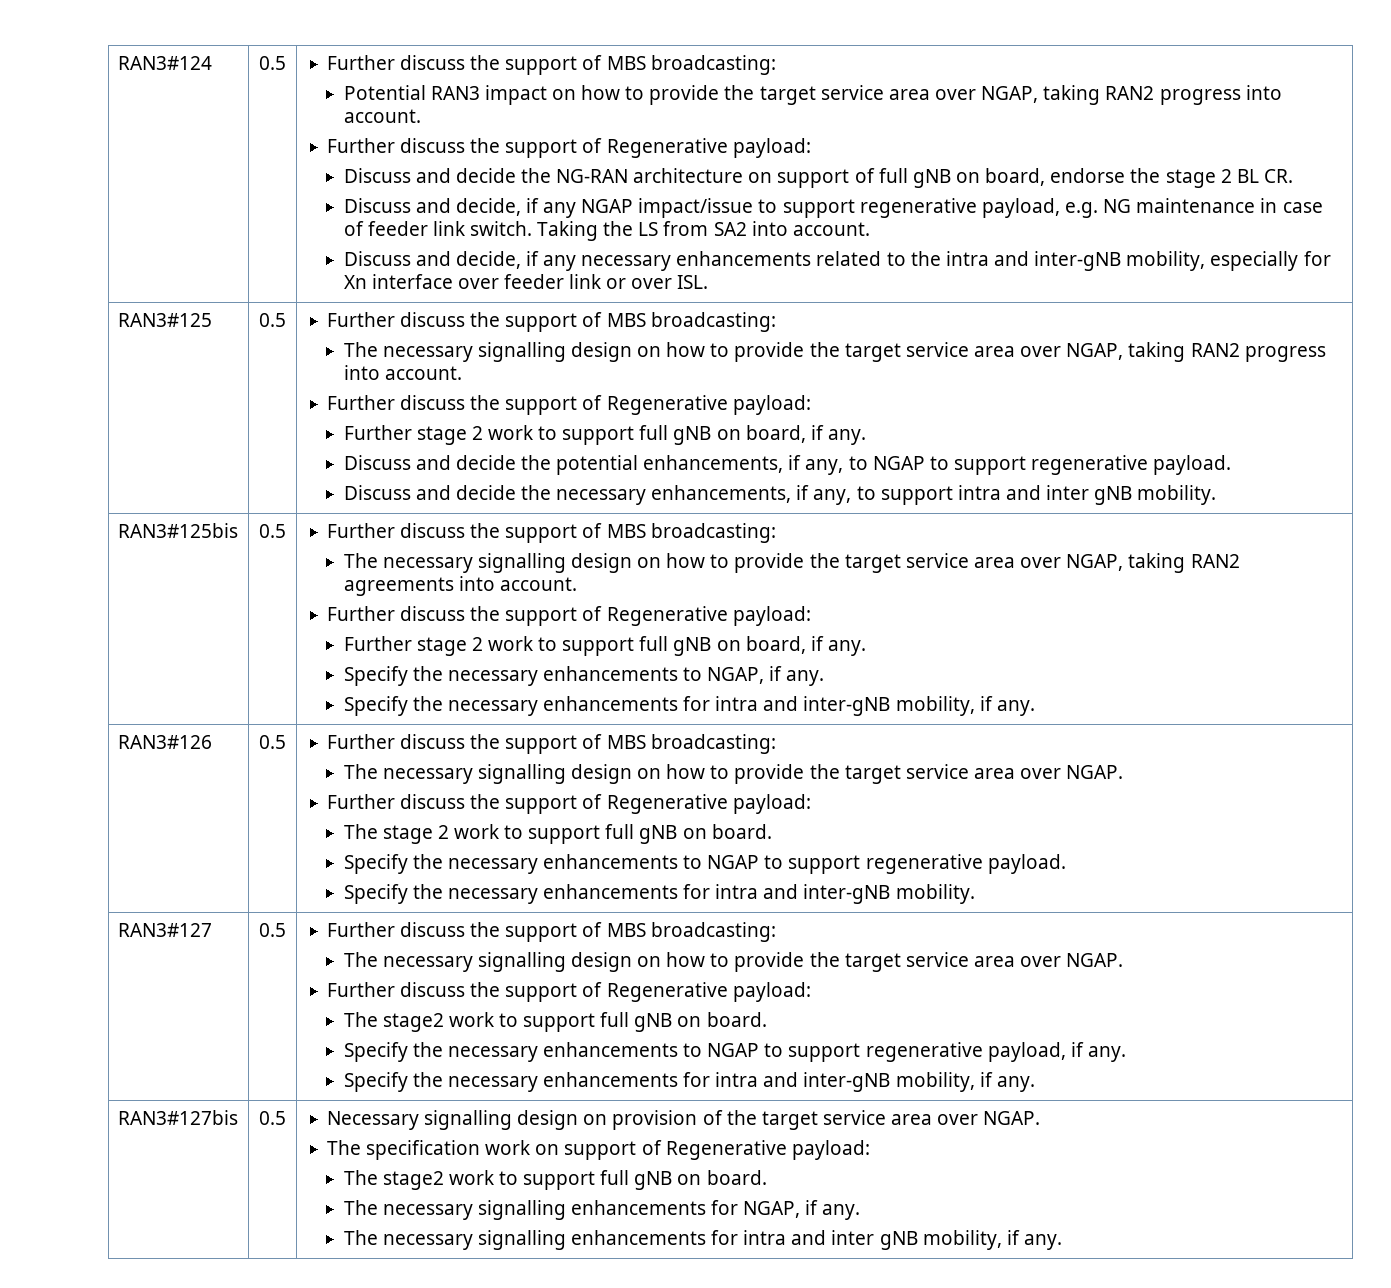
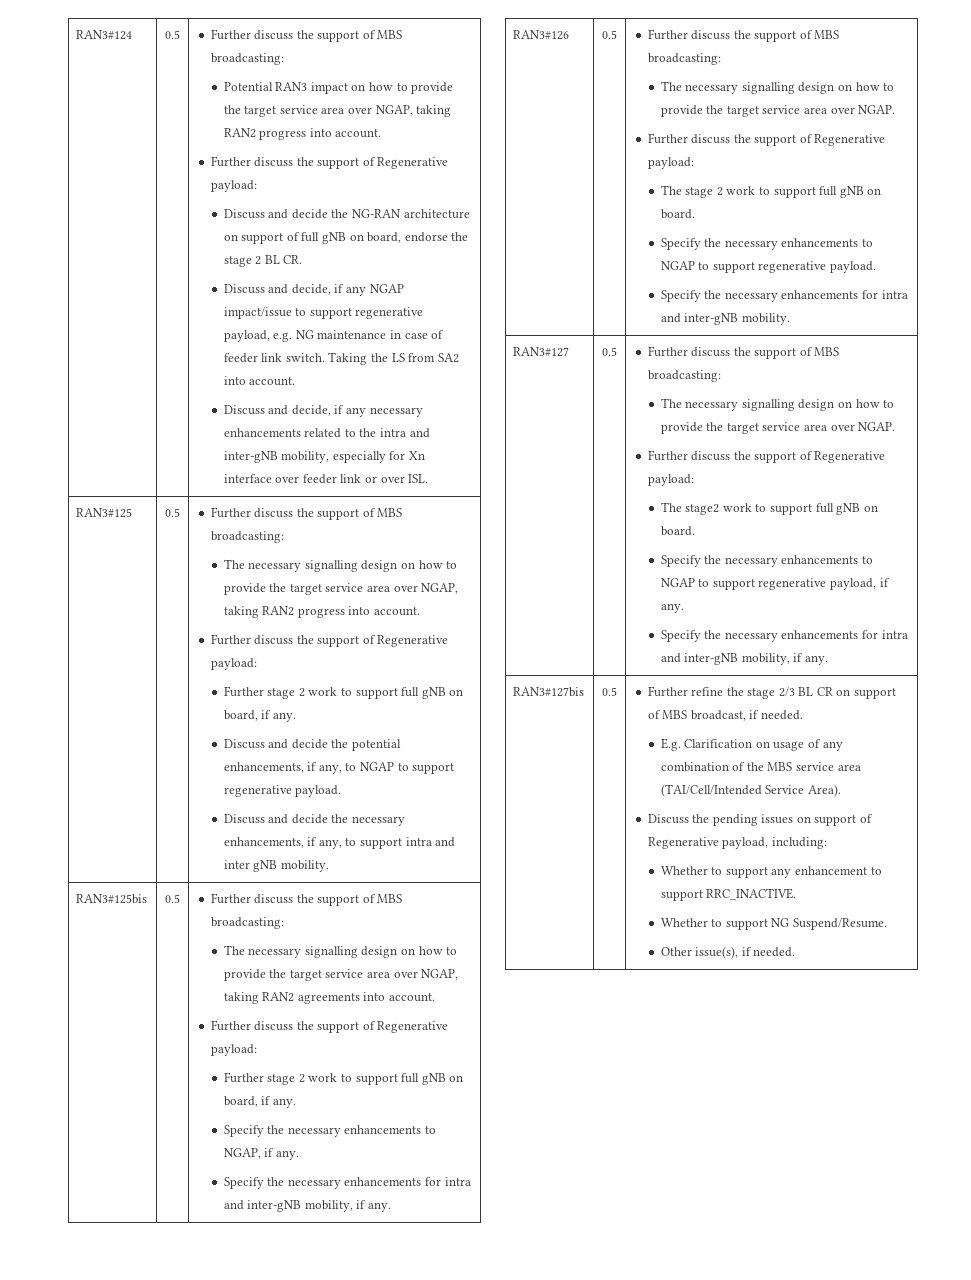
[326,1110,698,1130] Necessary signalling design on provision -> [647,686,896,699] [647,710,803,721] [660,738,843,751] [660,762,729,772] Further refine the stage 2/3 BL CR on support of MBS broadcast, if needed. // E.g. Clarification on usage of any combination
[761,1110,1041,1130] [326,1140,870,1160] [343,1170,767,1190] [343,1200,861,1220] [343,1230,1063,1250] target service area over NGAP. // The specification work on support of Regenerative payload: // The stage2 work to support full gNB on board. // The necessary signalling enhancements for NGAP, if any. // The necessary signalling enhancements for intra and inter gNB mobility, if any. -> [767,762,861,771] [660,784,841,797] [647,814,873,826] [647,837,827,849] [660,866,882,878] [660,888,797,901] [660,918,887,930] [660,946,796,959] MBS service area (TAI/Cell/Intended Service Area). // Discuss the pending issues on support of Regenerative payload, including: // Whether to support any enhancement to support RRC_INACTIVE. // Whether to support NG Suspend/Resume. // Other issue(s), if needed.

